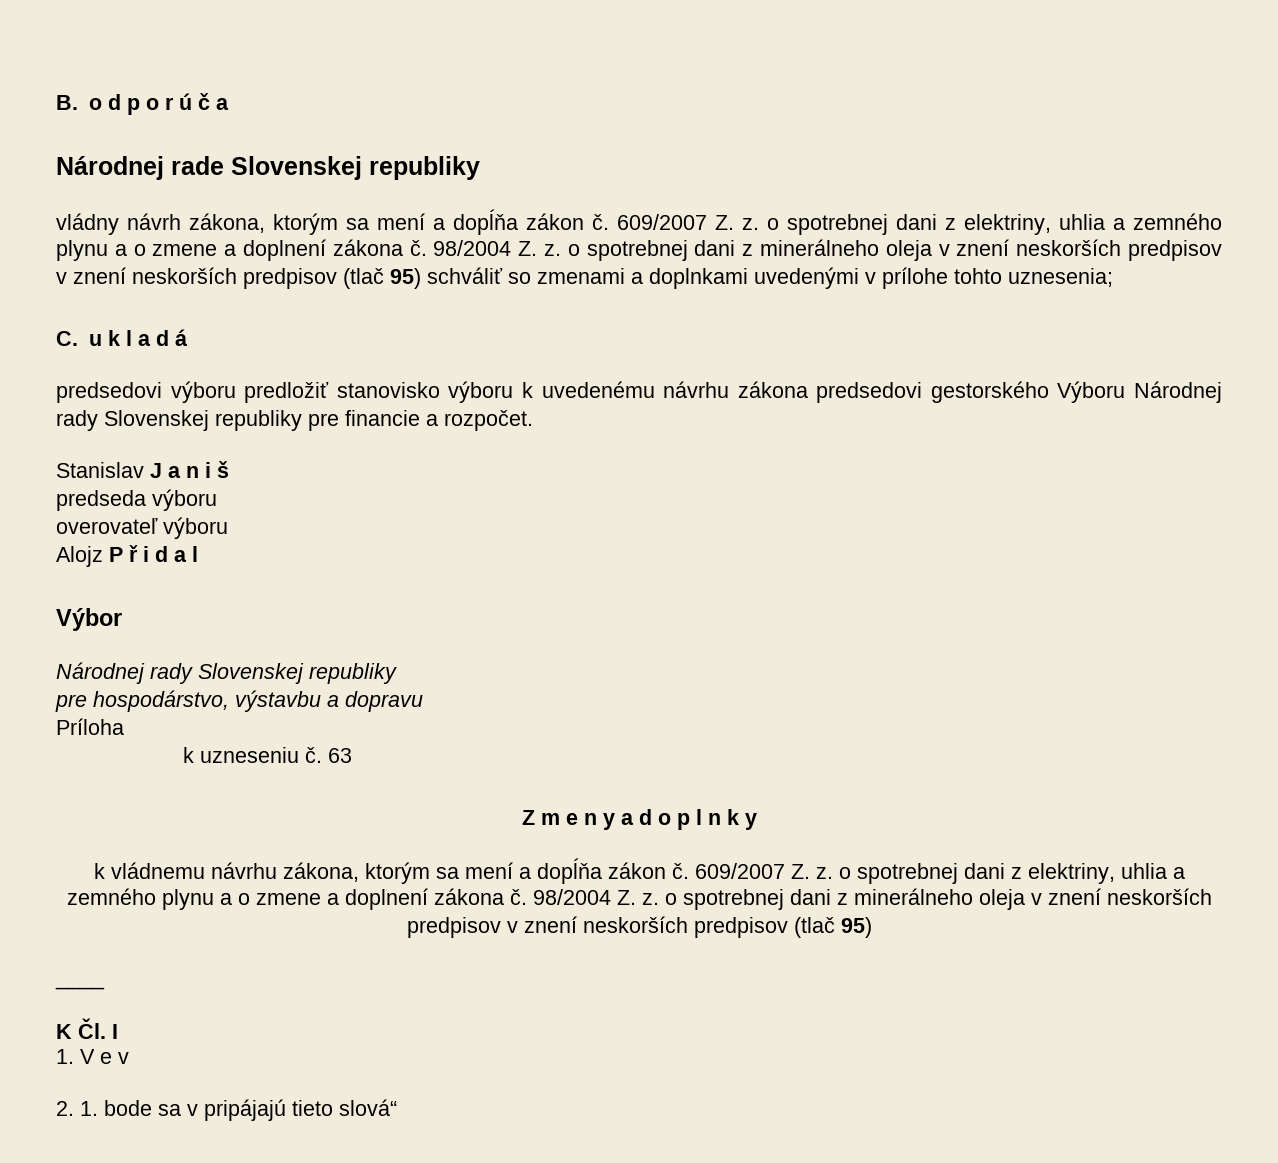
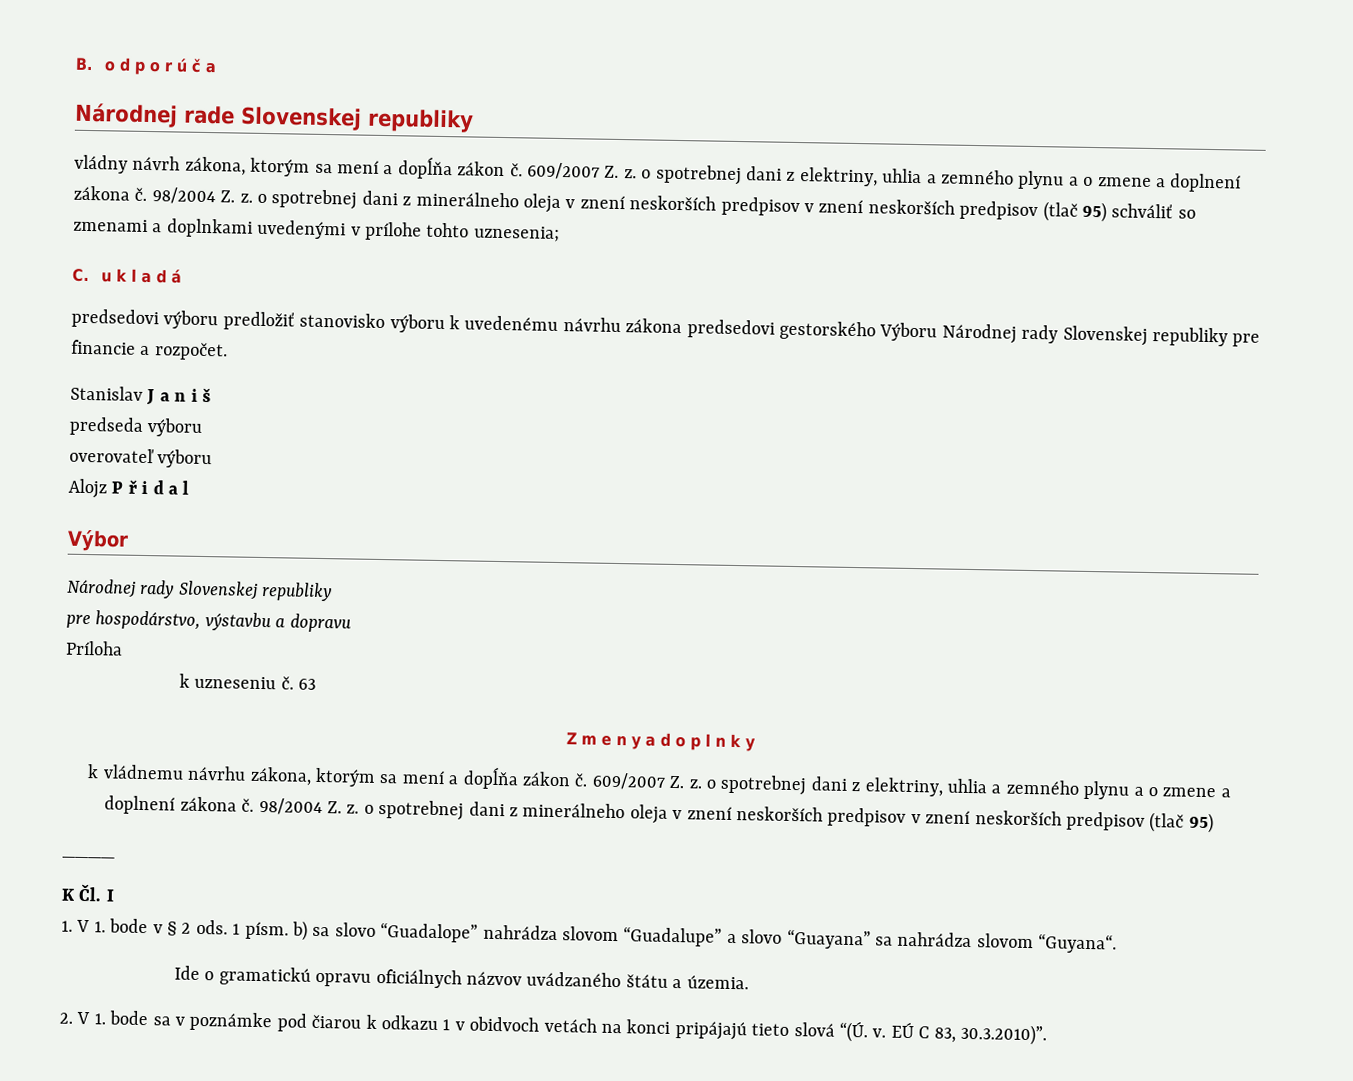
[100,1052,129,1064] e v -> [93,918,1118,954] [174,965,749,990] 1. bode v § 2 ods. 1 písm. b) sa slovo “Guadalope” nahrádza slovom “Guadalupe” a slovo “Guayana” sa nahrádza slovom “Guyana“. // Ide o gramatickú opravu oficiálnych názvov uvádzaného štátu a územia.
(74, 1108) none -> [76,1011,91,1025] V
[204,1099,397,1121] pripájajú tieto slová“ -> [189,1011,1047,1046] poznámke pod čiarou k odkazu 1 v obidvoch vetách na konci pripájajú tieto slová “(Ú. v. EÚ C 83, 30.3.2010)”.

